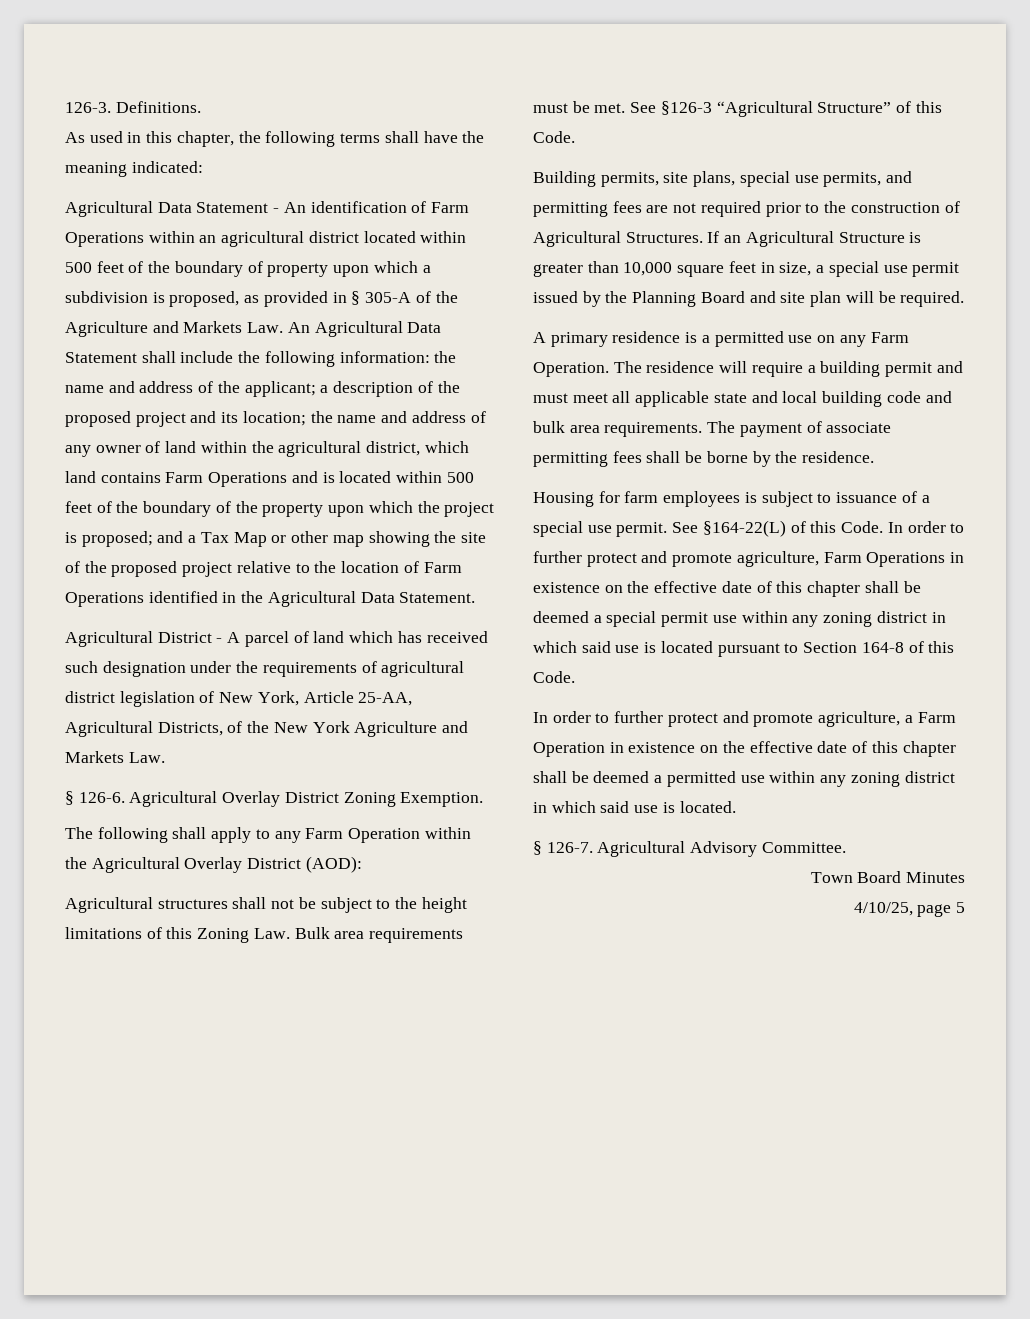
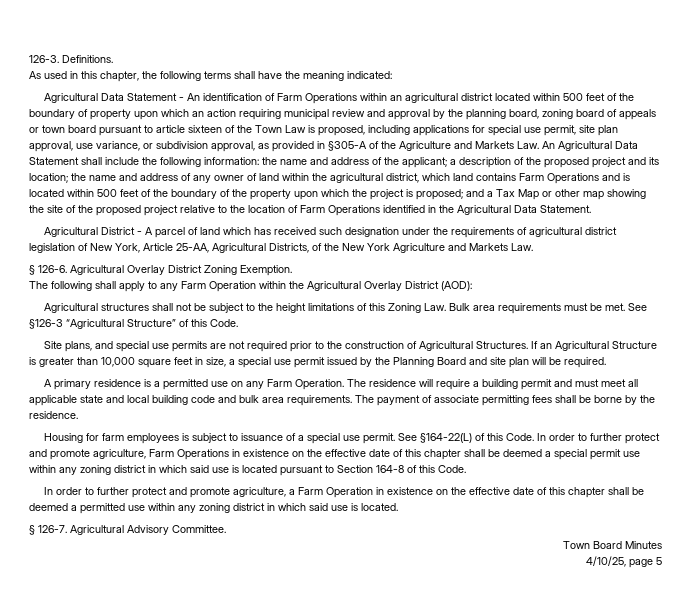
[422,265,431,273] [65,291,240,307] a subdivision is proposed, -> [192,109,656,120] [29,125,618,136] [29,141,255,152] an action requiring municipal review and approval by the planning board, zoning board of appeals or town board pursuant to article sixteen of the Town Law is proposed, including applications for special use permit, site plan approval, use variance, or subdivision approval,
[351,291,412,305] § 305-A -> [328,141,367,151] §305-A
[533,171,913,187] [533,201,642,217] Building permits, site plans, special use permits, and permitting fees -> [43,341,207,352] Site plans, and special use permits

